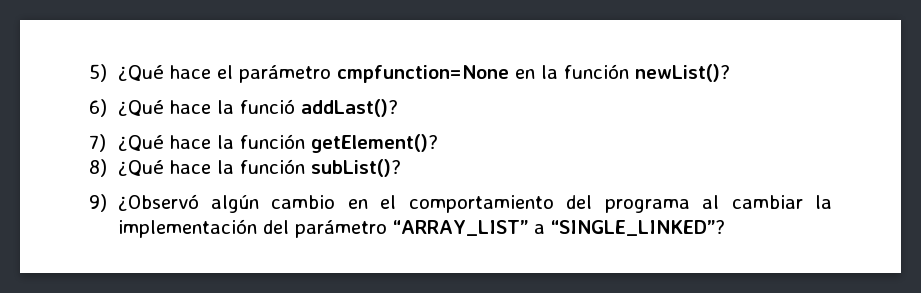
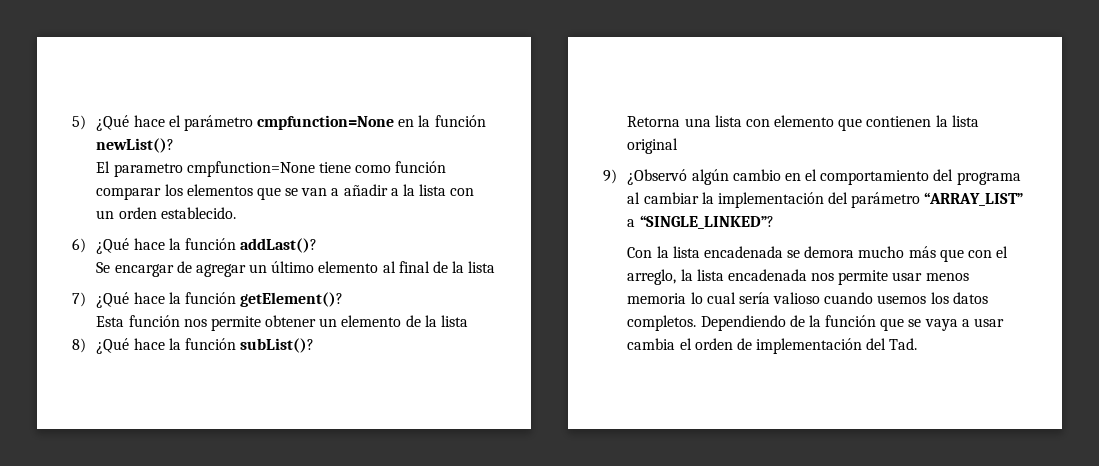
(730, 73) none -> [96,161,447,177] [96,184,475,200] [96,207,236,219] // El parametro cmpfunction=None tiene como función comparar los elementos que se van a añadir a la lista con un orden establecido.
[239,99,295,114] funció -> [184,238,236,250] función
(398, 108) none -> [96,261,496,277] // Se encargar de agregar un último elemento al final de la lista
(438, 143) none -> [96,315,469,331] // Esta función nos permite obtener un elemento de la lista
(401, 168) none -> [627,115,979,131] [627,138,679,154] // Retorna una lista con elemento que contienen la lista original
(725, 228) none -> [627,246,1009,262] [627,269,969,285] [627,292,988,304] [627,315,1005,331] [627,338,918,354] // Con la lista encadenada se demora mucho más que con el arreglo, la lista encadenada nos permite usar menos memoria lo cual sería valioso cuando usemos los datos completos. Dependiendo de la función que se vaya a usar cambia el orden de implementación del Tad.

